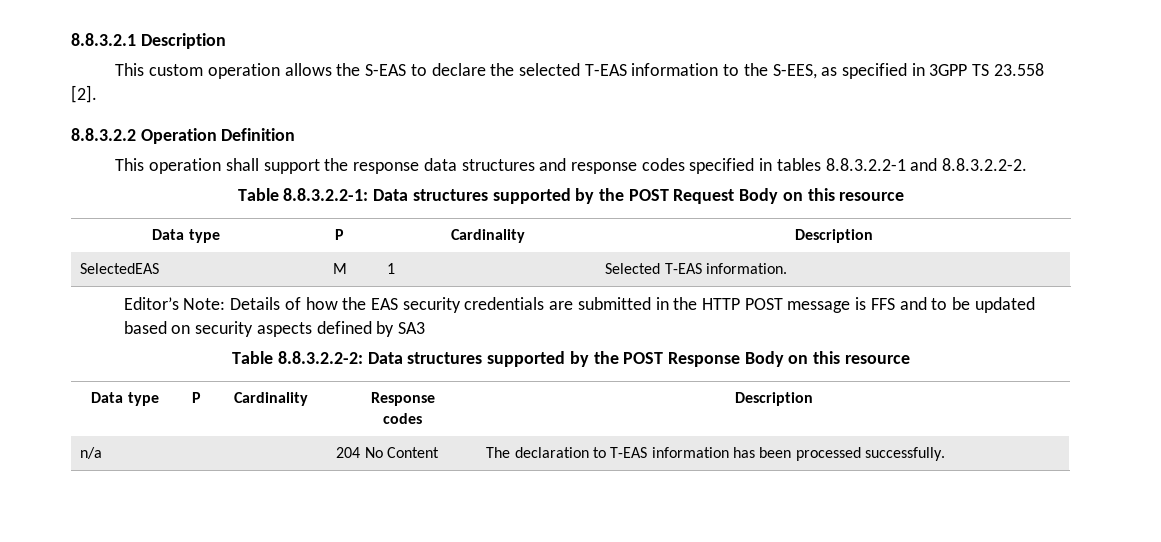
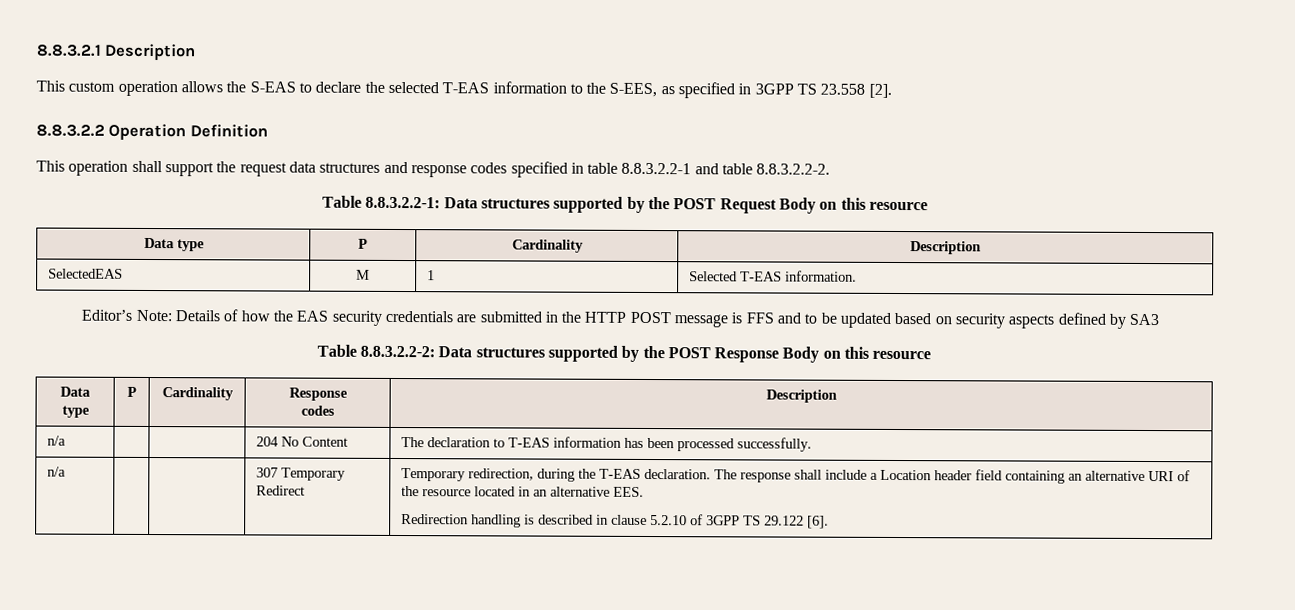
[353,162,420,174] response -> [239,162,287,177] request
[776,158,821,171] tables -> [587,162,619,174] table
(938, 164) none -> [722,163,754,175] table
(945, 454) none -> [47,466,67,477] [256,467,347,481] [256,485,306,496] [401,468,1191,484] [401,486,645,497] [401,514,830,529] // n/a | | | 307 Temporary Redirect | Temporary redirection, during the T-EAS declaration. The response shall include a Location header field containing an alternative URI of the resource located in an alternative EES. // Redirection handling is described in clause 5.2.10 of 3GPP TS 29.122 [6].

